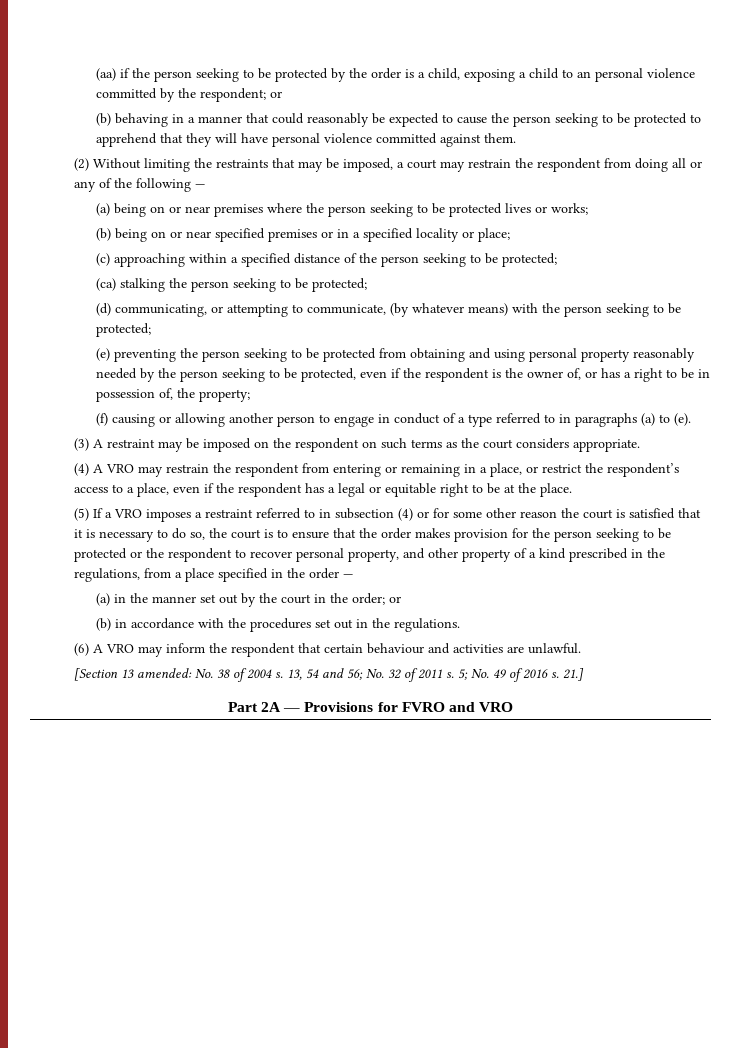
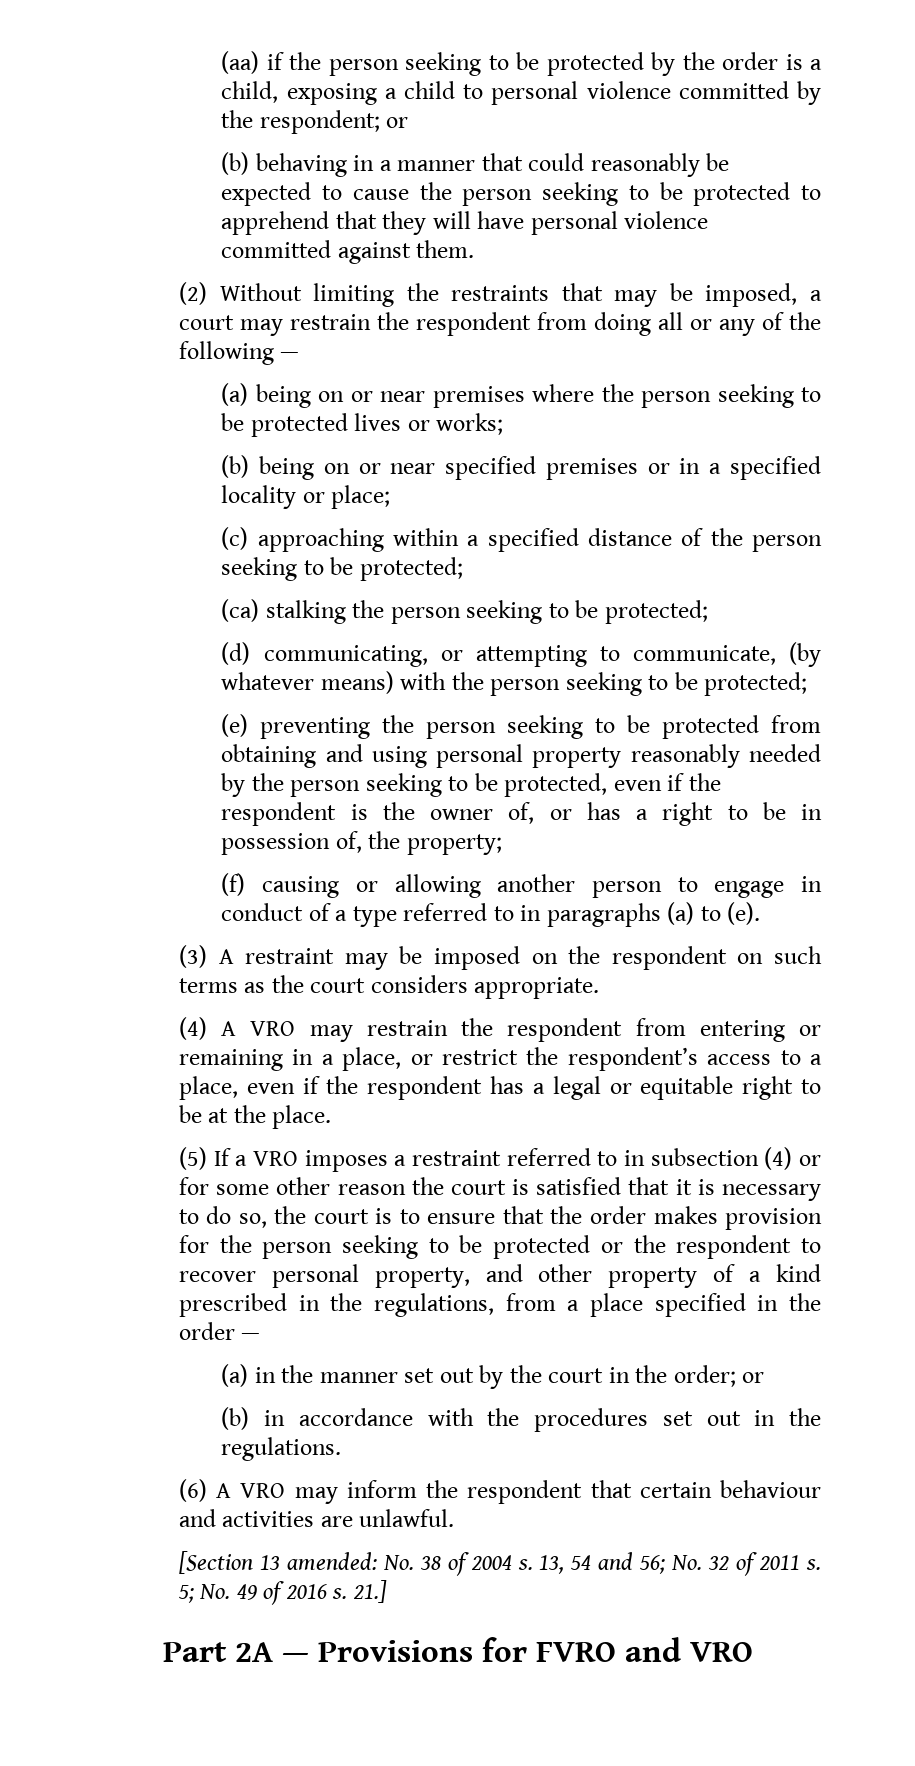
[577,71,592,78] an -> (484, 91) none

